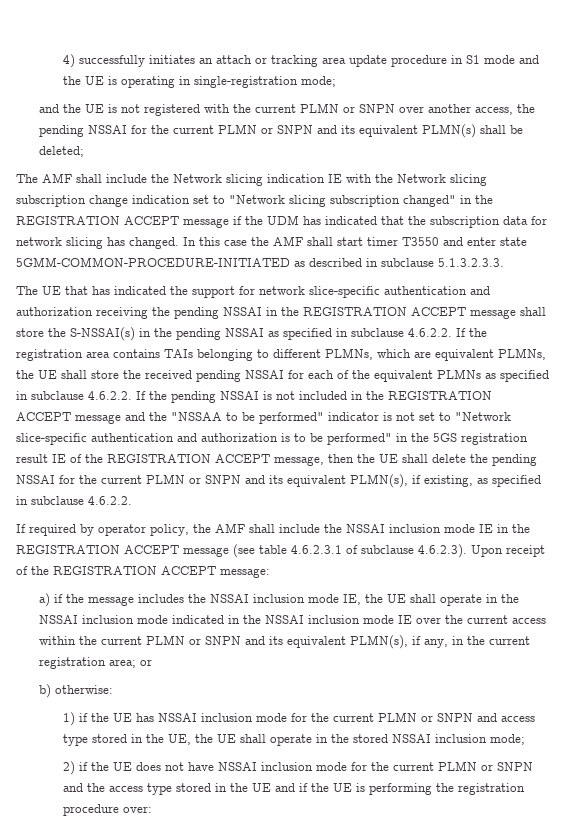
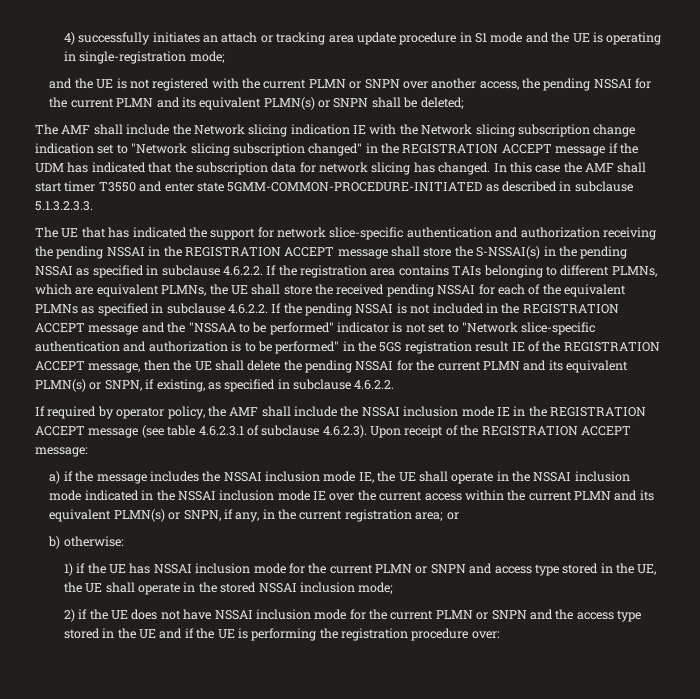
[261,124,477,138] or SNPN and its equivalent PLMN(s) -> [156,97,369,110] and its equivalent PLMN(s) or SNPN
[189,474,408,488] or SNPN and its equivalent PLMN(s), -> [523,360,628,373] [35,379,142,392] and its equivalent PLMN(s) or SNPN,
[189,635,409,649] or SNPN and its equivalent PLMN(s), -> [614,490,654,501] [49,509,221,522] and its equivalent PLMN(s) or SNPN,

